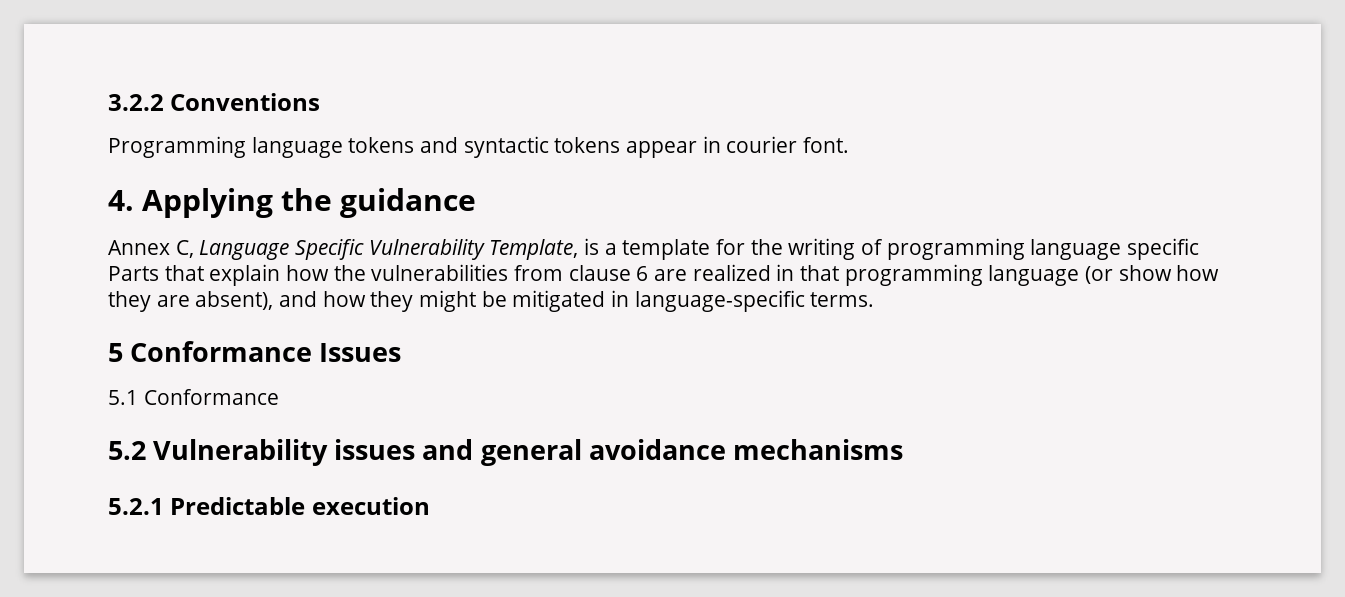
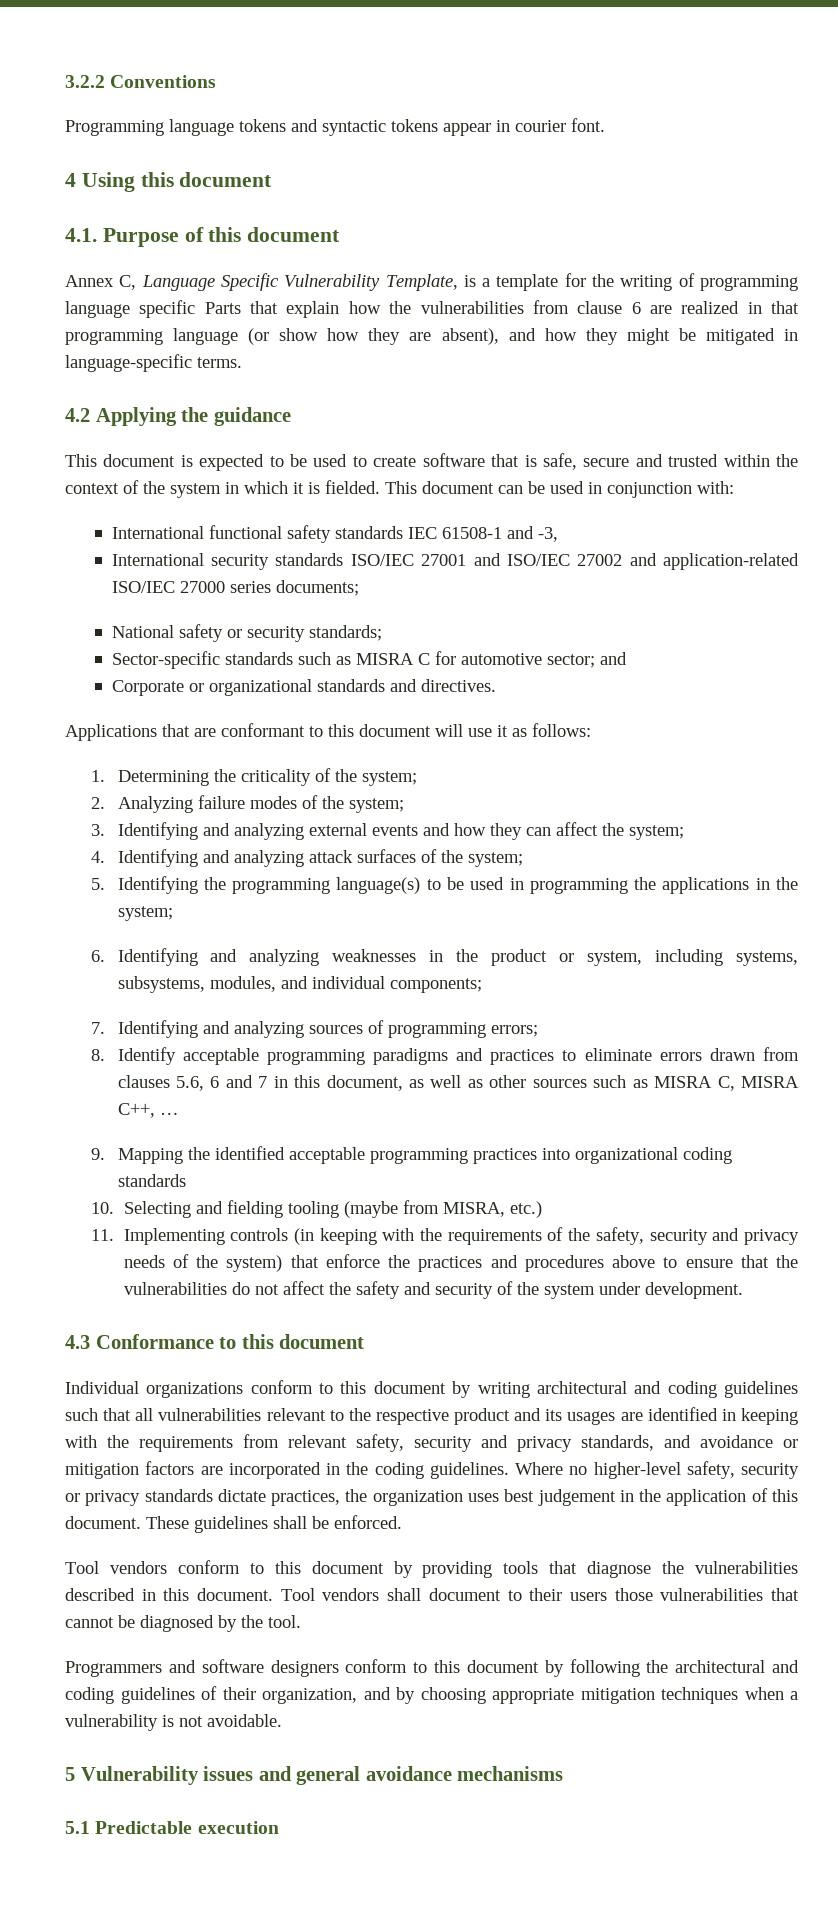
[108,188,476,218] 4. Applying the guidance -> [65,172,273,192] [65,227,341,247] 4 Using this document // 4.1. Purpose of this document
[108,341,402,362] [108,389,279,405] [108,441,146,460] 5 Conformance Issues // 5.1 Conformance // 5.2 -> [65,407,291,426] [65,453,798,471] [65,480,734,498] [111,525,558,543] [111,553,799,570] [111,580,359,596] [111,624,382,642] [111,651,627,669] [111,679,496,696] [65,723,591,741] [91,768,417,786] [91,795,404,813] [91,822,684,840] [91,849,523,867] [91,876,798,894] [117,906,173,921] [91,948,799,966] [117,976,482,993] [91,1020,538,1038] [91,1047,799,1065] [117,1075,799,1091] [117,1103,179,1118] [91,1146,732,1164] [117,1174,186,1187] [91,1200,542,1218] [91,1227,799,1245] [123,1254,799,1272] [123,1281,743,1299] [65,1334,365,1349] [65,1380,799,1398] [65,1407,798,1425] [65,1434,798,1452] [65,1461,799,1479] [65,1488,799,1506] [65,1515,402,1533] [65,1560,798,1578] [65,1588,800,1601] [65,1615,301,1632] [65,1659,799,1677] [65,1686,798,1704] [65,1714,282,1731] [65,1767,75,1781] 4.2 Applying the guidance // This document is expected to be used to create software that is safe, secure and trusted within the context of the system in which it is fielded. This document can be used in conjunction with: // International functional safety standards IEC 61508-1 and -3, // International security standards ISO/IEC 27001 and ISO/IEC 27002 and application-related ISO/IEC 27000 series documents; // National safety or security standards; // Sector-specific standards such as MISRA C for automotive sector; and // Corporate or organizational standards and directives. // Applications that are conformant to this document will use it as follows: // 1. Determining the criticality of the system; // 2. Analyzing failure modes of the system; // 3. Identifying and analyzing external events and how they can affect the system; // 4. Identifying and analyzing attack surfaces of the system; // 5. Identifying the programming language(s) to be used in programming the applications in the system; // 6. Identifying and analyzing weaknesses in the product or system, including systems, subsystems, modules, and individual components; // 7. Identifying and analyzing sources of programming errors; // 8. Identify acceptable programming paradigms and practices to eliminate errors drawn from clauses 5.6, 6 and 7 in this document, as well as other sources such as MISRA C, MISRA C++, … // 9. Mapping the identified acceptable programming practices into organizational coding standards // 10. Selecting and fielding tooling (maybe from MISRA, etc.) // 11. Implementing controls (in keeping with the requirements of the safety, security and privacy needs of the system) that enforce the practices and procedures above to ensure that the vulnerabilities do not affect the safety and security of the system under development. // 4.3 Conformance to this document // Individual organizations conform to this document by writing architectural and coding guidelines such that all vulnerabilities relevant to the respective product and its usages are identified in keeping with the requirements from relevant safety, security and privacy standards, and avoidance or mitigation factors are incorporated in the coding guidelines. Where no higher-level safety, security or privacy standards dictate practices, the organization uses best judgement in the application of this document. These guidelines shall be enforced. // Tool vendors conform to this document by providing tools that diagnose the vulnerabilities described in this document. Tool vendors shall document to their users those vulnerabilities that cannot be diagnosed by the tool. // Programmers and software designers conform to this document by following the architectural and coding guidelines of their organization, and by choosing appropriate mitigation techniques when a vulnerability is not avoidable. // 5
[108,498,164,515] 5.2.1 -> [65,1821,90,1834] 5.1

